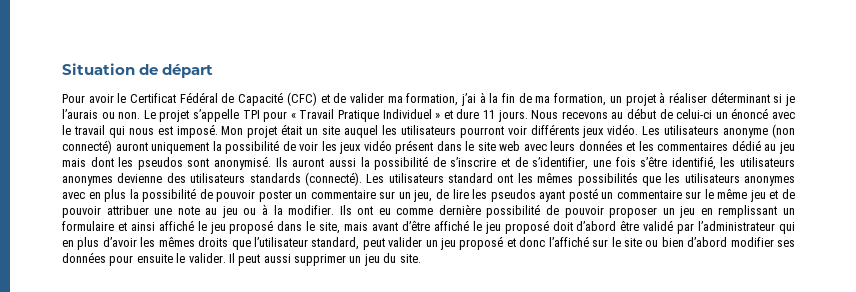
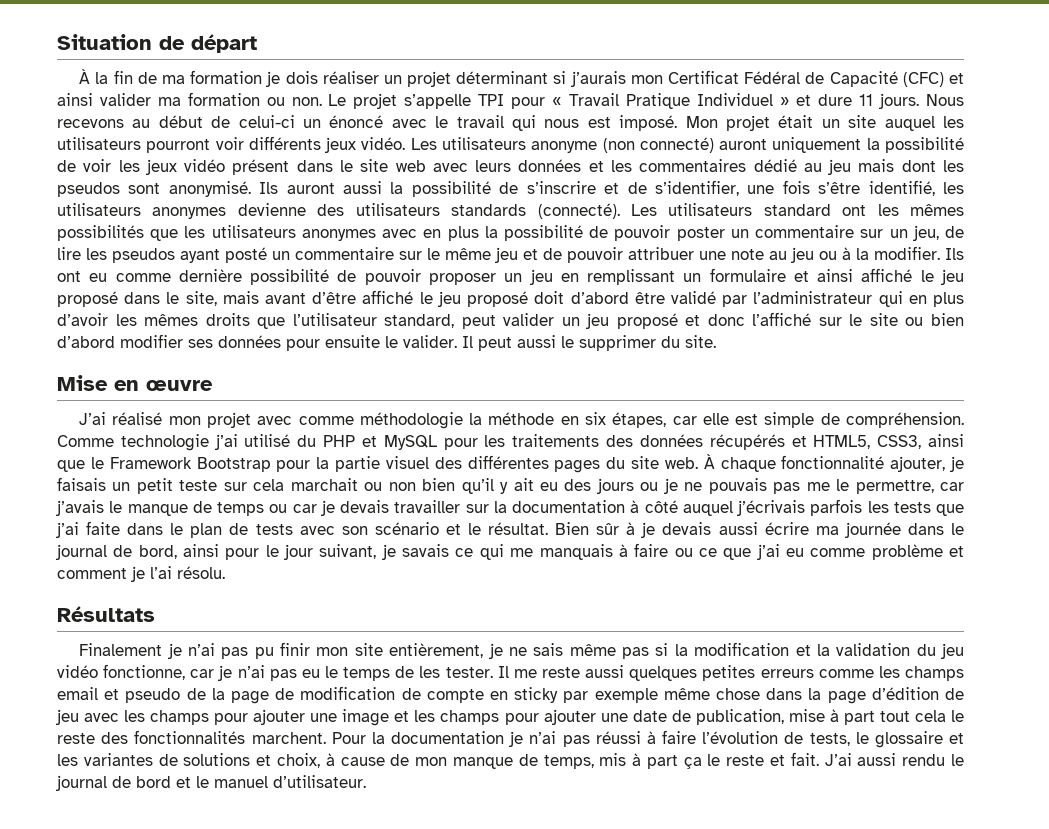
[62,93,127,103] Pour avoir le -> [79,69,663,87] À la fin de ma formation je dois réaliser un projet déterminant si j’aurais mon
[333,93,347,103] de -> [57,93,93,106] ainsi
[406,92,796,106] [62,109,98,119] formation, j’ai à la fin de ma formation, un projet à réaliser déterminant si je l’aurais -> [187,92,260,106] formation
[294,254,380,266] supprimer un jeu -> [561,335,656,351] le supprimer
(421, 258) none -> [57,375,213,391] [79,412,965,429] [57,434,965,451] [57,454,965,473] [57,477,965,494] [56,499,964,516] [56,521,964,538] [56,543,964,560] [57,566,225,582] [57,606,155,622] [79,642,964,659] [57,664,964,681] [57,686,965,704] [56,709,964,726] [57,730,964,748] [57,752,964,769] [56,775,366,791] // Mise en œuvre // J’ai réalisé mon projet avec comme méthodologie la méthode en six étapes, car elle est simple de compréhension. Comme technologie j’ai utilisé du PHP et MySQL pour les traitements des données récupérés et HTML5, CSS3, ainsi que le Framework Bootstrap pour la partie visuel des différentes pages du site web. À chaque fonctionnalité ajouter, je faisais un petit teste sur cela marchait ou non bien qu’il y ait eu des jours ou je ne pouvais pas me le permettre, car j’avais le manque de temps ou car je devais travailler sur la documentation à côté auquel j’écrivais parfois les tests que j’ai faite dans le plan de tests avec son scénario et le résultat. Bien sûr à je devais aussi écrire ma journée dans le journal de bord, ainsi pour le jour suivant, je savais ce qui me manquais à faire ou ce que j’ai eu comme problème et comment je l’ai résolu. // Résultats // Finalement je n’ai pas pu finir mon site entièrement, je ne sais même pas si la modification et la validation du jeu vidéo fonctionne, car je n’ai pas eu le temps de les tester. Il me reste aussi quelques petites erreurs comme les champs email et pseudo de la page de modification de compte en sticky par exemple même chose dans la page d’édition de jeu avec les champs pour ajouter une image et les champs pour ajouter une date de publication, mise à part tout cela le reste des fonctionnalités marchent. Pour la documentation je n’ai pas réussi à faire l’évolution de tests, le glossaire et les variantes de solutions et choix, à cause de mon manque de temps, mis à part ça le reste et fait. J’ai aussi rendu le journal de bord et le manuel d’utilisateur.

